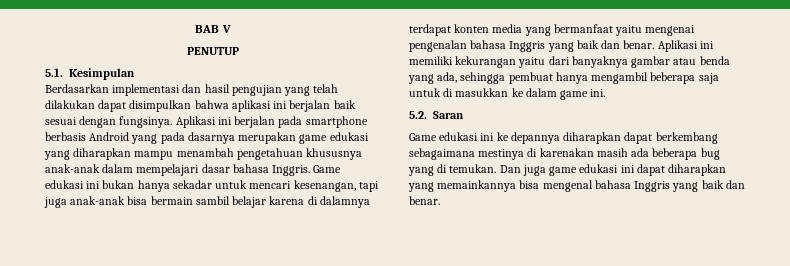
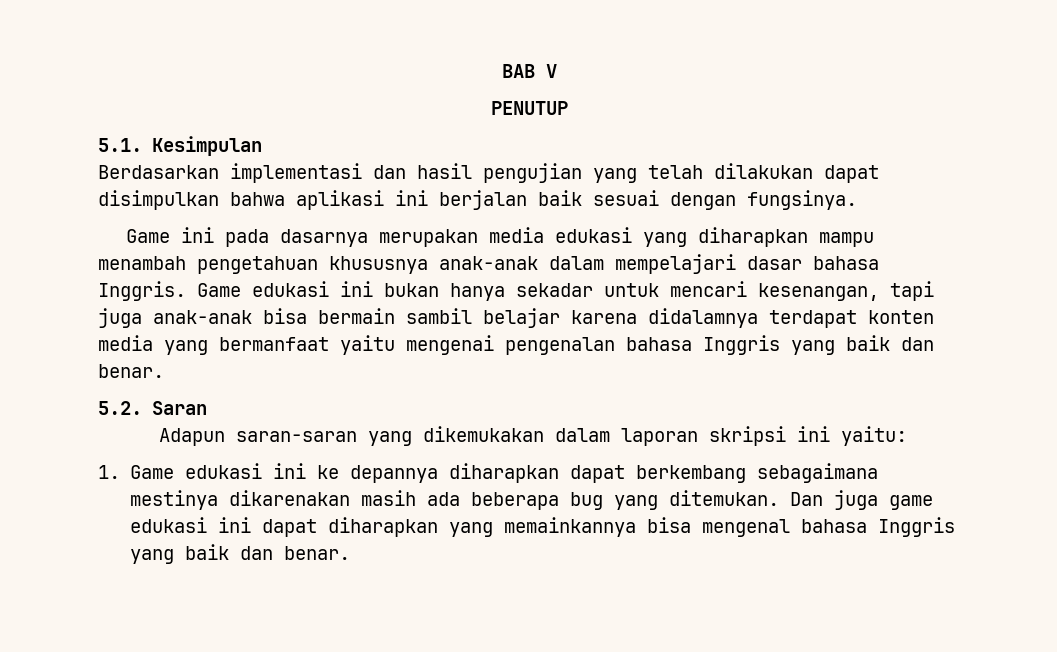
[175,116,368,128] [45,132,158,144] Aplikasi ini berjalan pada smartphone berbasis Android yang -> [125,227,214,243] // Game ini
[299,134,328,144] game -> [488,227,544,243] media
[307,196,370,208] di dalamnya -> [648,308,758,328] didalamnya
[657,40,714,52] [409,56,730,68] [408,72,719,84] [409,88,606,100] [409,111,464,119] Aplikasi ini memiliki kekurangan yaitu dari banyaknya gambar atau benda yang ada, sehingga pembuat hanya mengambil beberapa saja untuk di masukkan ke dalam game ini. // 5.2. Saran // -> [98,401,207,415] [158,426,907,446] [98,465,120,479] // 5.2. Saran // Adapun saran-saran yang dikemukakan dalam laporan skripsi ini yaitu: // 1.
[527,148,594,157] di karenakan -> [228,490,350,506] dikarenakan
[437,164,497,173] di temukan. -> [668,490,779,506] ditemukan.

